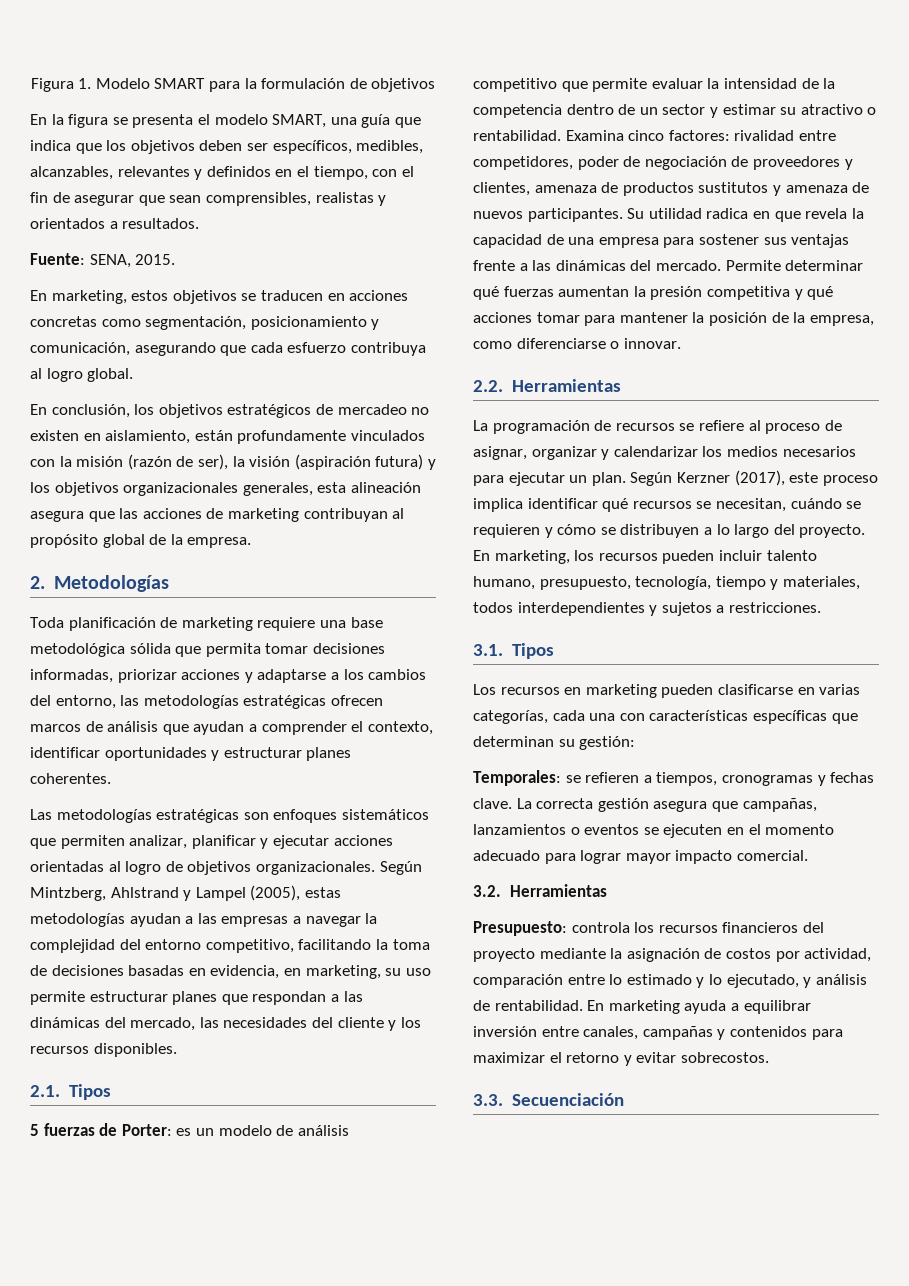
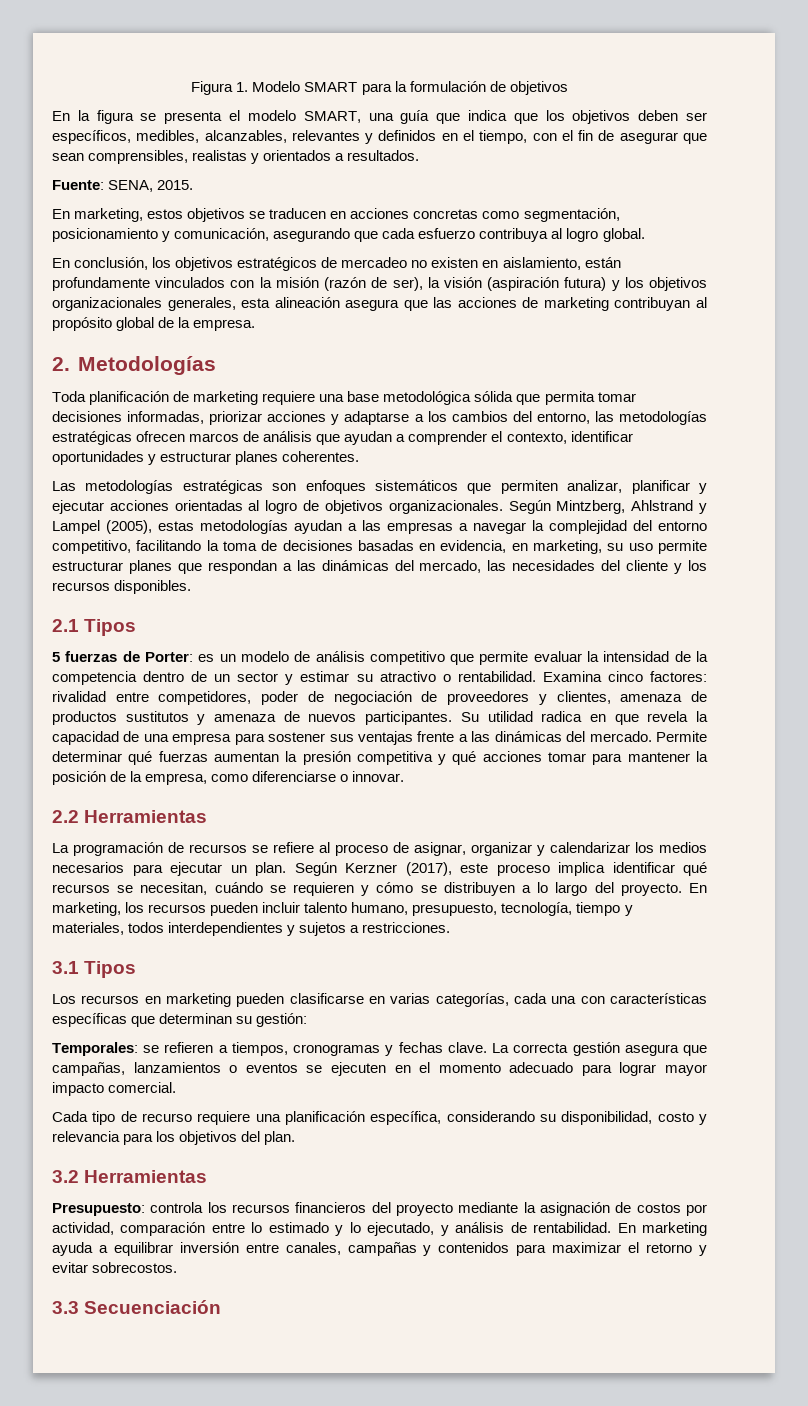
[30,1085,60,1097] 2.1. -> [52,619,79,632] 2.1
[473,380,503,392] 2.2. -> [52,810,79,823] 2.2
[473,644,503,656] 3.1. -> [52,961,79,974] 3.1
[473,885,501,897] 3.2. -> [52,1111,707,1125] [52,1131,296,1145] [52,1170,79,1183] Cada tipo de recurso requiere una planificación específica, considerando su disponibilidad, costo y relevancia para los objetivos del plan. // 3.2
[473,1094,503,1106] 3.3. -> [52,1301,79,1314] 3.3

